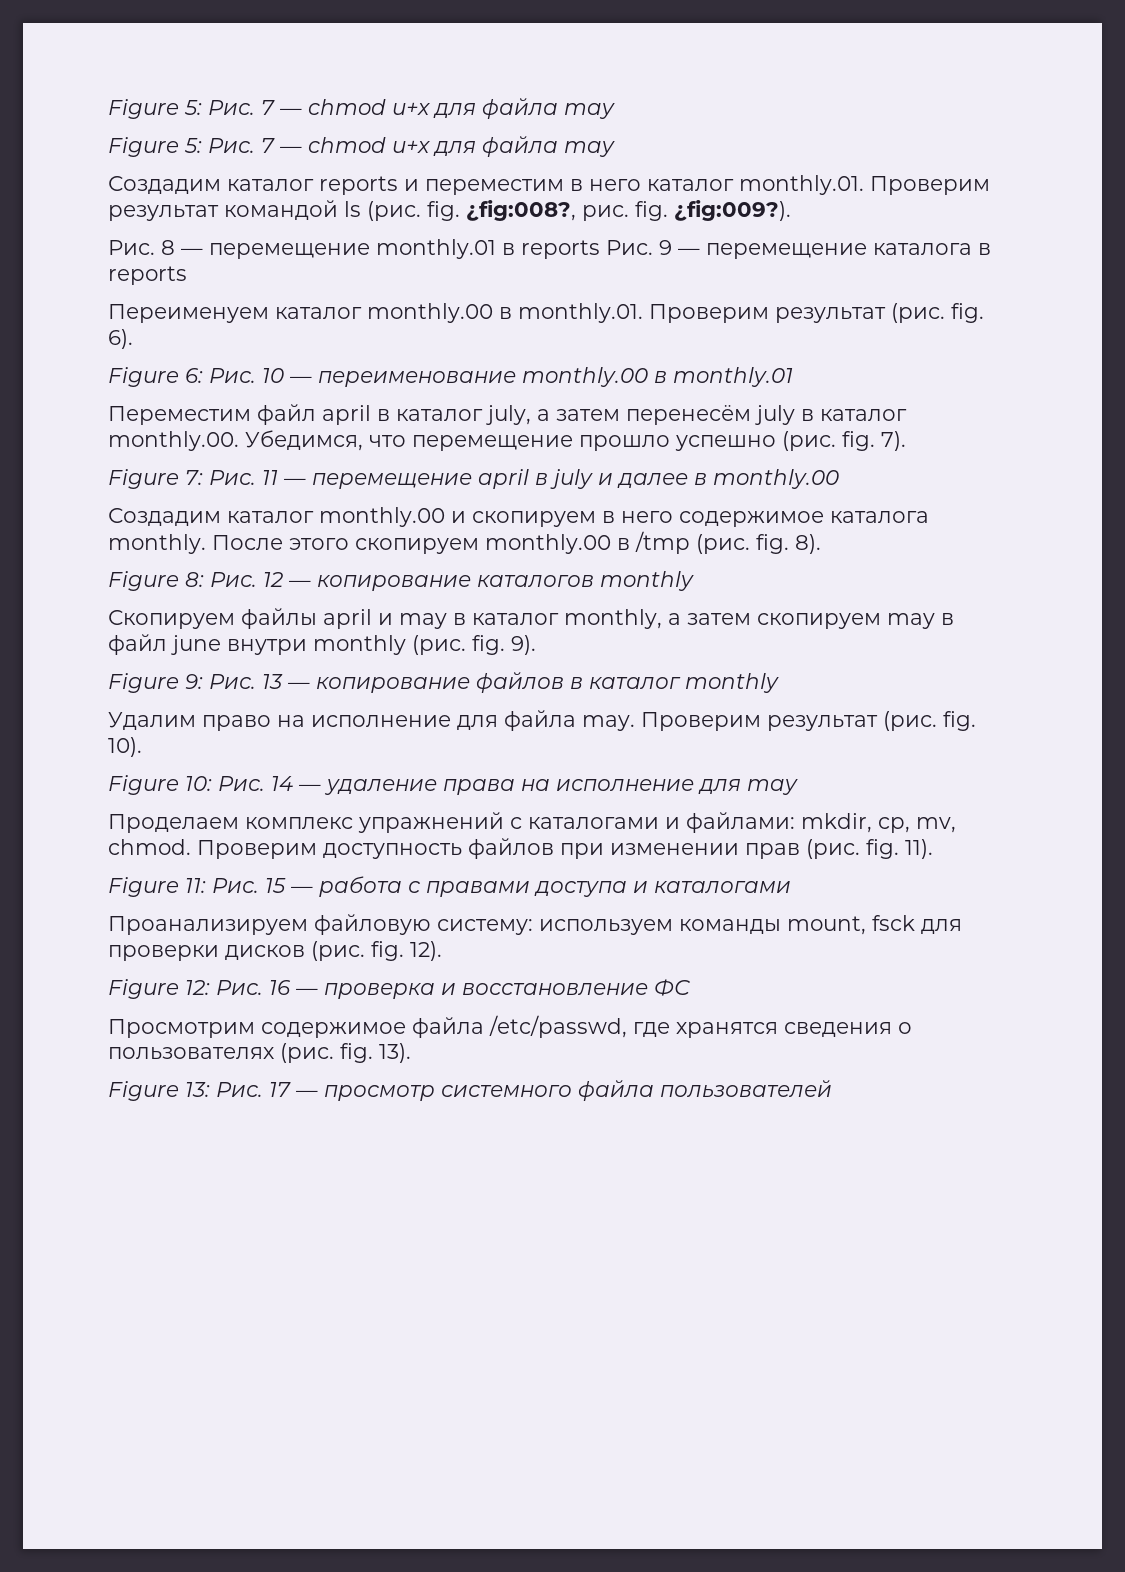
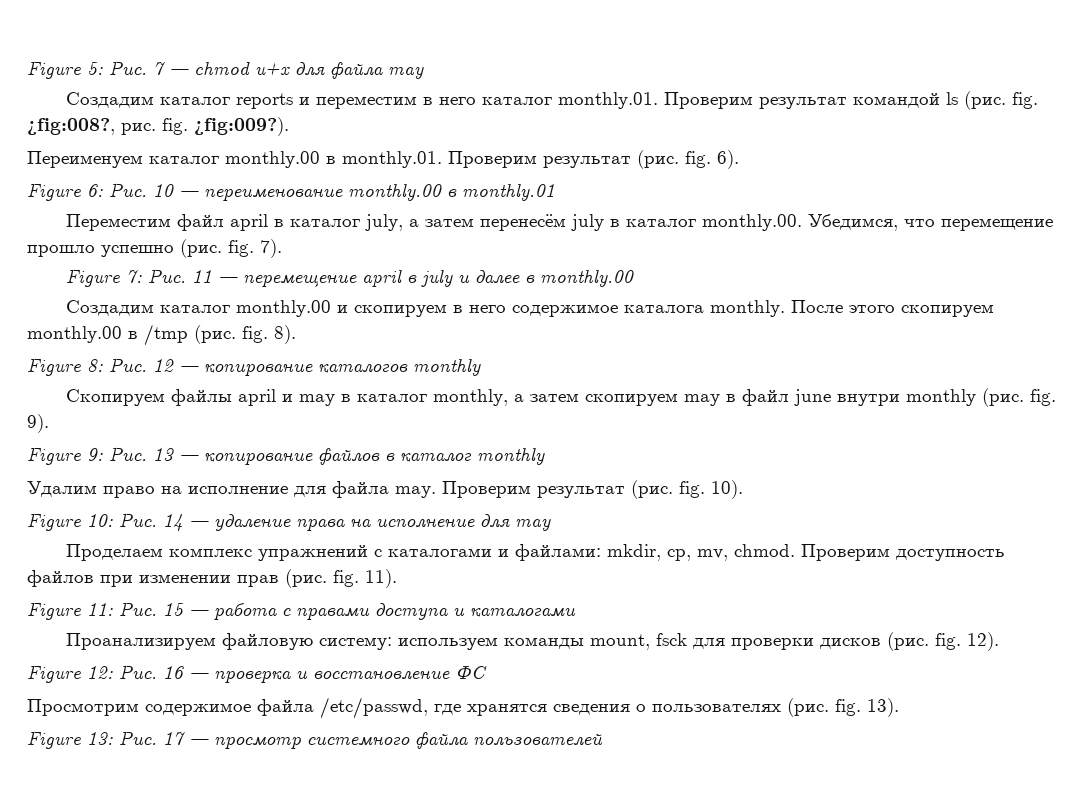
[108,136,615,157] // Figure 5: Рис. 7 — chmod u+x для файла may -> (424, 73) none
[108,239,991,259] [108,266,187,285] // Рис. 8 — перемещение monthly.01 в reports Рис. 9 — перемещение каталога в reports -> (289, 126) none

